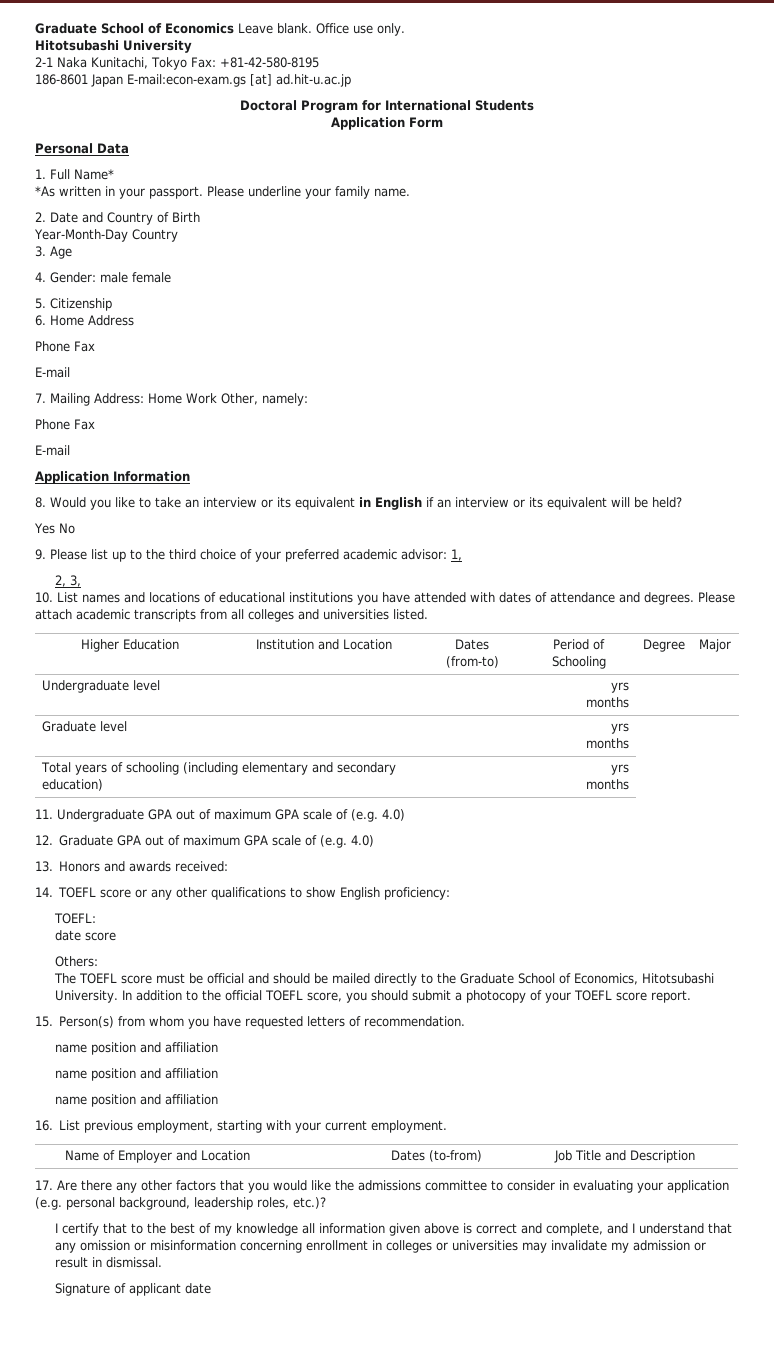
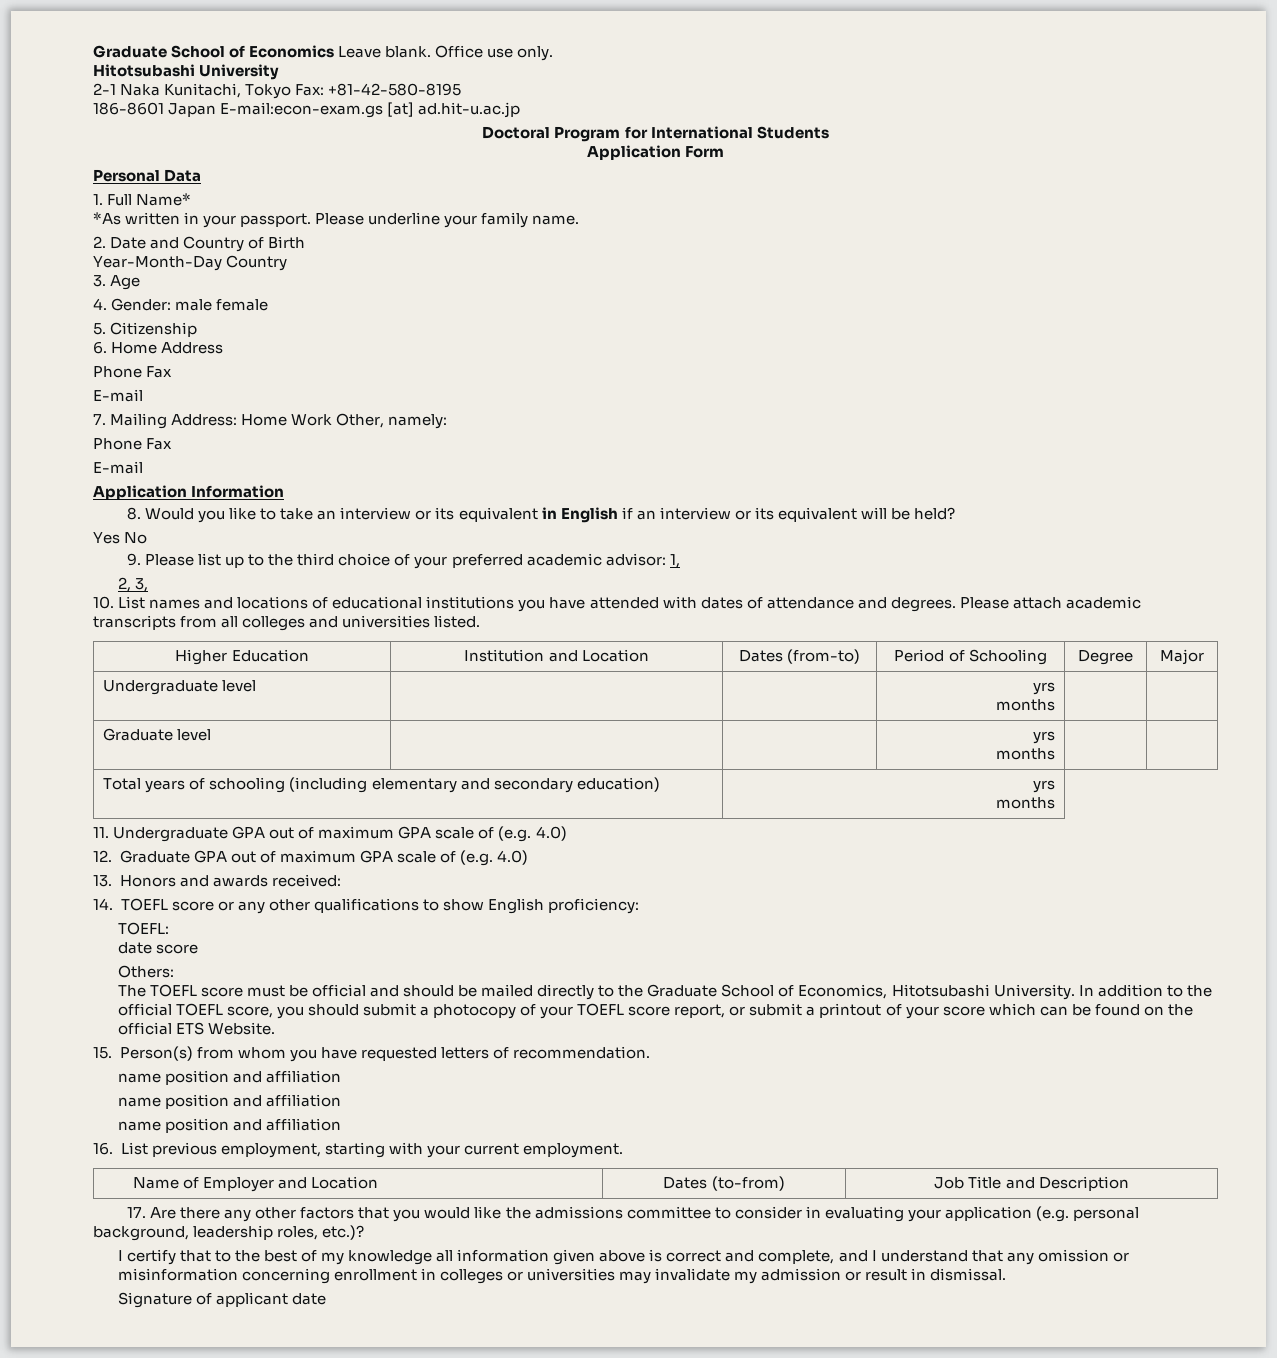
[650,990,691,1003] report. -> [674,1003,1193,1019] [117,1022,275,1035] report, or submit a printout of your score which can be found on the official ETS Website.

